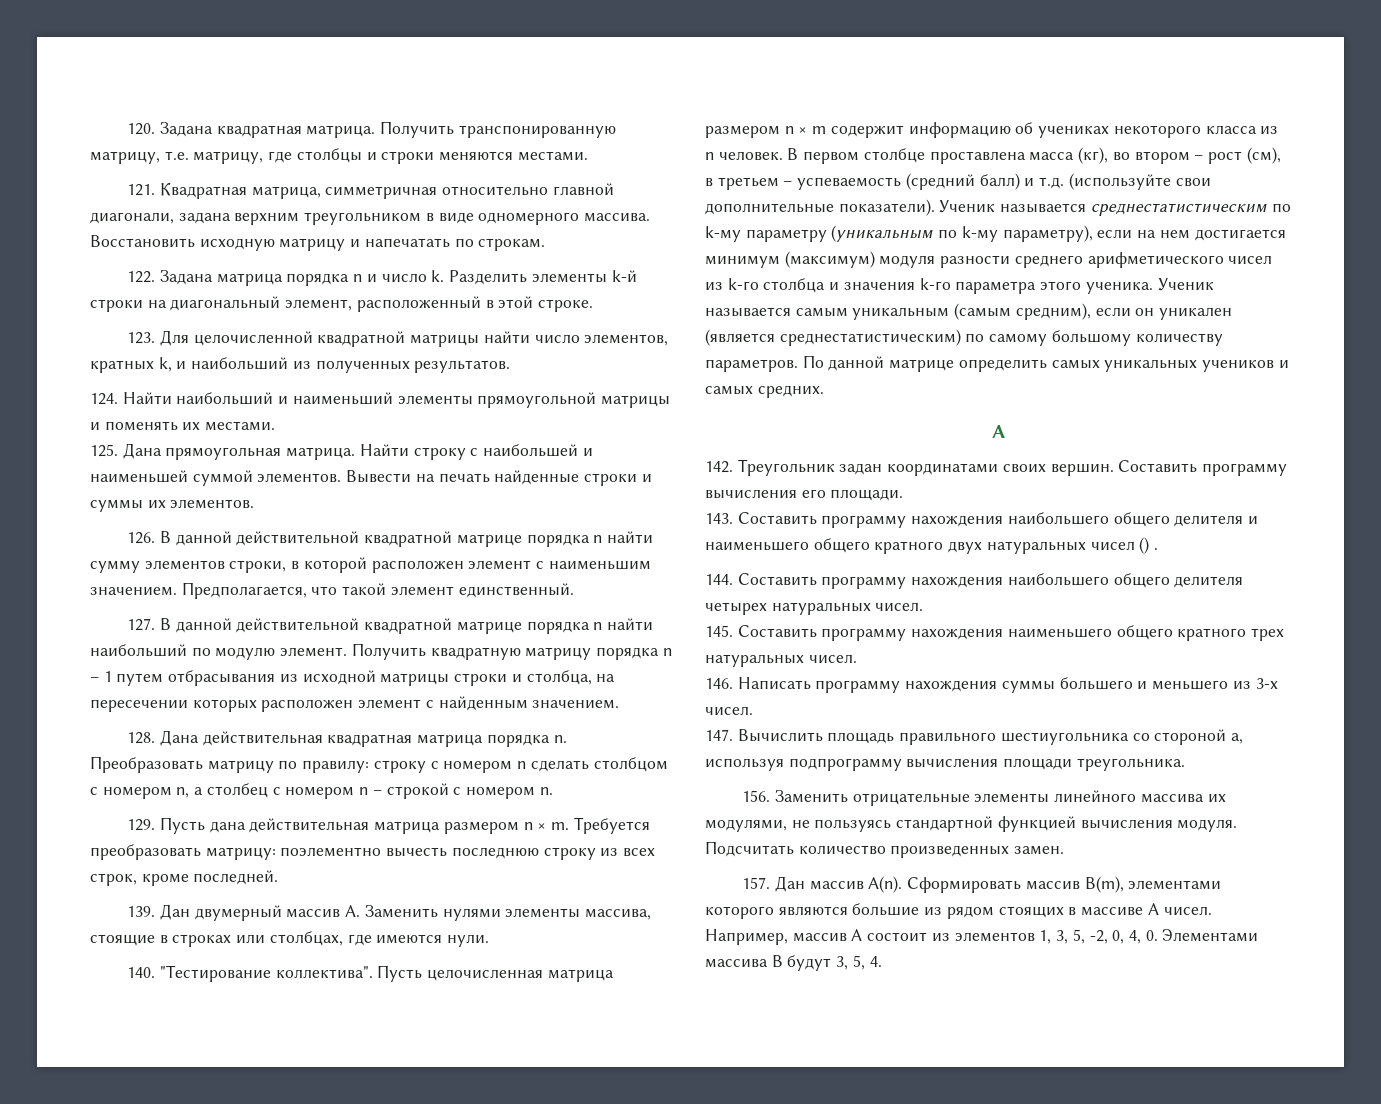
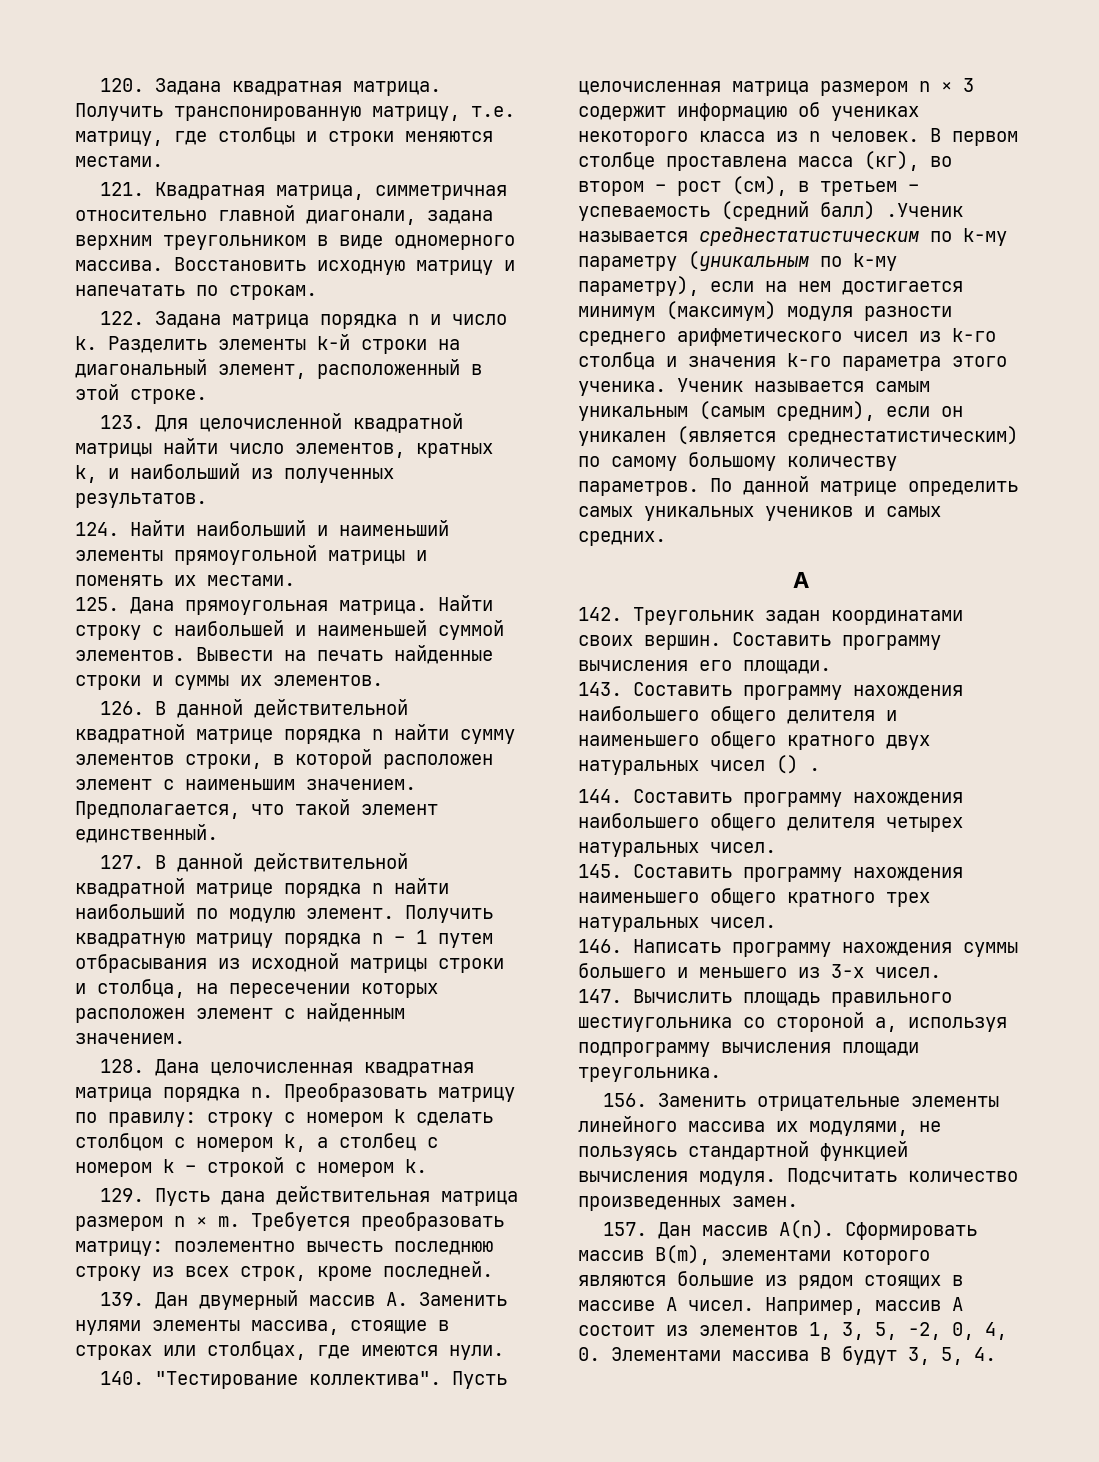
[202,731,323,746] действительная -> [209,1062,353,1076] целочисленная
[517,761,527,769] n -> [394,1109,405,1123] k
[176,787,190,798] n, -> [284,1134,306,1152] k,
[359,787,369,795] n -> [163,1159,174,1173] k
[539,787,553,795] n. -> [405,1159,427,1173] k.
[812,126,827,134] m -> [963,78,974,92] 3
[1024,173,1211,190] [705,199,996,216] и т.д. (используйте свои дополнительные показатели). Ученик -> [886,203,963,217] .Ученик

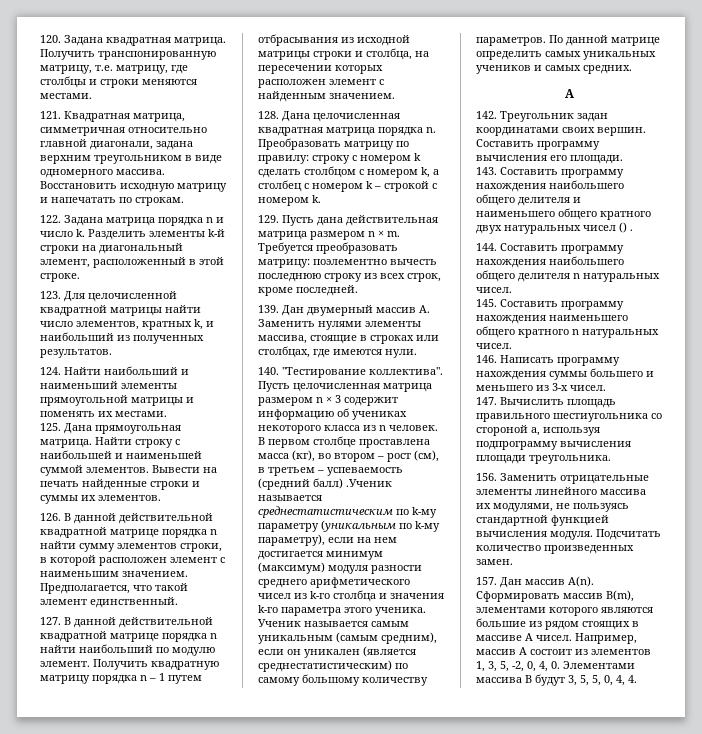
[886,817,963,832] четырех -> [573,273,580,279] n
[886,892,930,907] трех -> [572,329,579,335] n
(963, 1356) none -> [592,675,625,686] 5, 0, 4,

